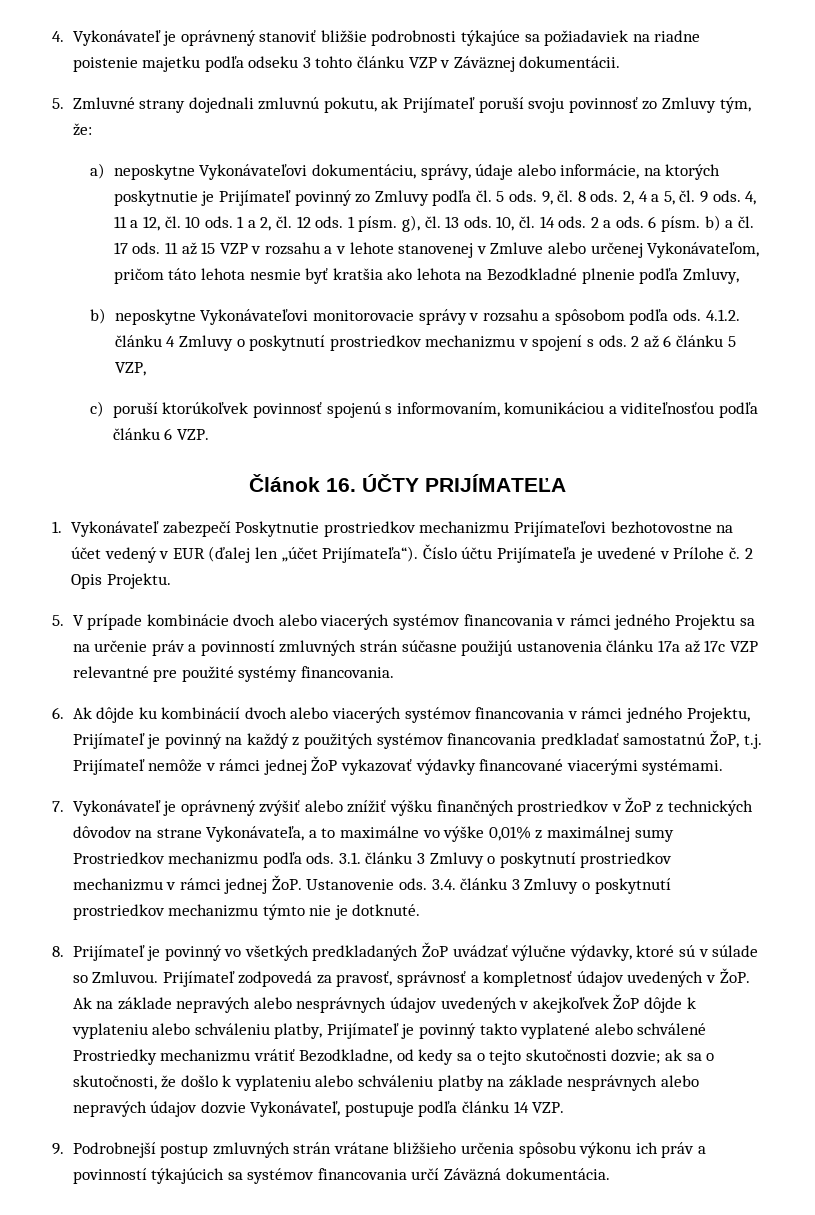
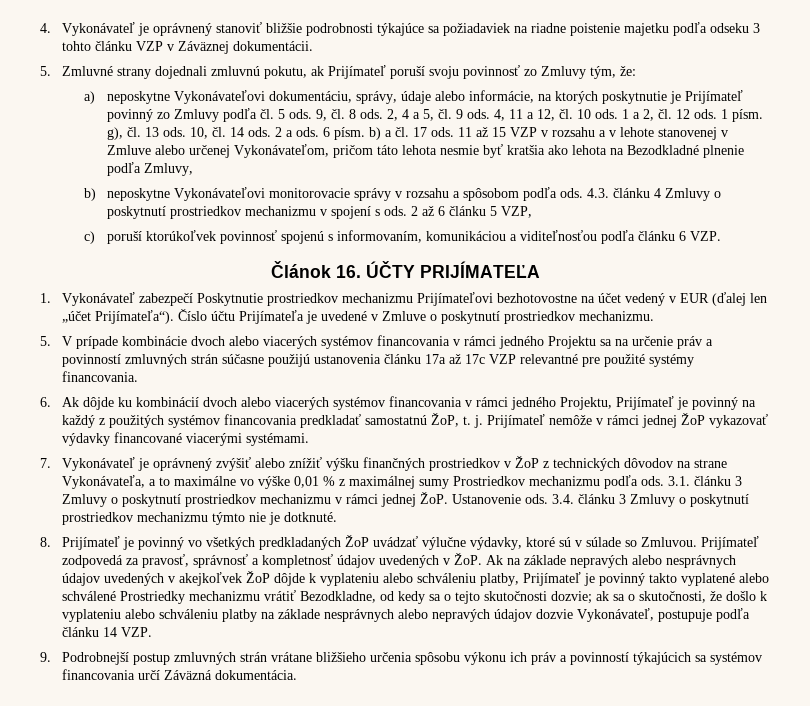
[705,309,740,321] 4.1.2. -> [586,188,609,198] 4.3.
[673,547,753,559] [71,573,171,589] Prílohe č. 2 Opis Projektu. -> [382,311,655,324] Zmluve o poskytnutí prostriedkov mechanizmu.
[743,734,762,749] t.j. -> [463,415,484,428] t. j.
[488,826,531,841] 0,01% -> [294,476,336,488] 0,01 %

